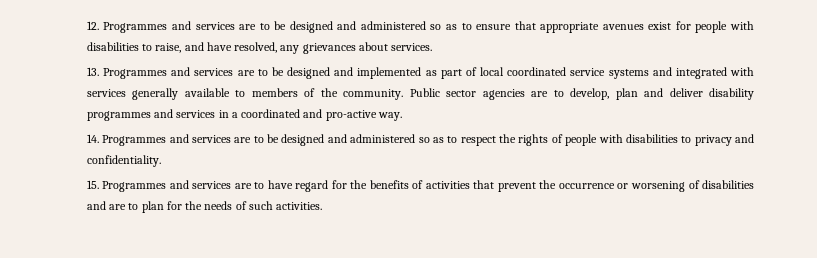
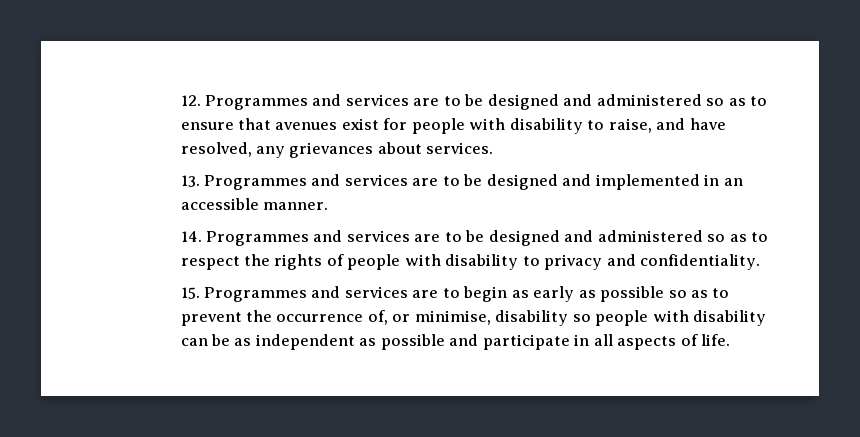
[540,22,600,33] appropriate -> (271, 124) none
[86,42,139,51] disabilities -> [509,118,583,134] disability
[425,67,754,79] [86,88,754,100] [86,109,402,121] as part of local coordinated service systems and integrated with services generally available to members of the community. Public sector agencies are to develop, plan and deliver disability programmes and services in a coordinated and pro-active way. -> [704,174,743,186] [180,198,328,210] in an accessible manner.
[625,134,678,143] disabilities -> [445,254,519,270] disability
[267,180,754,192] [86,201,323,213] have regard for the benefits of activities that prevent the occurrence or worsening of disabilities and are to plan for the needs of such activities. -> [463,286,730,302] [180,310,767,326] [180,334,730,350] begin as early as possible so as to prevent the occurrence of, or minimise, disability so people with disability can be as independent as possible and participate in all aspects of life.

